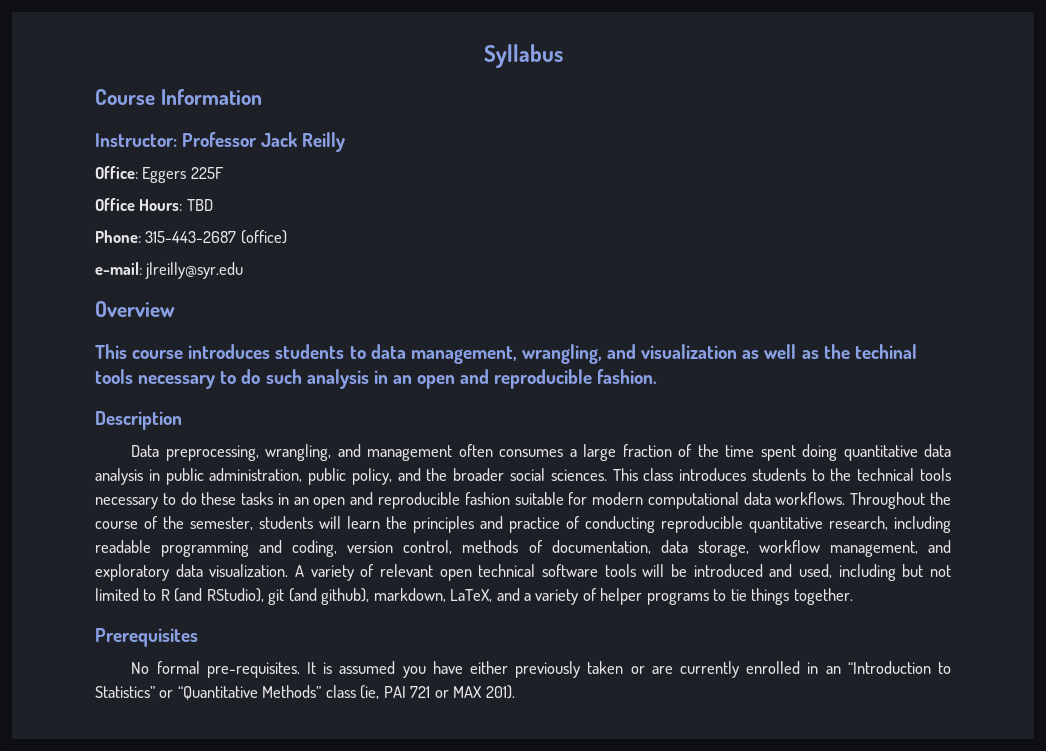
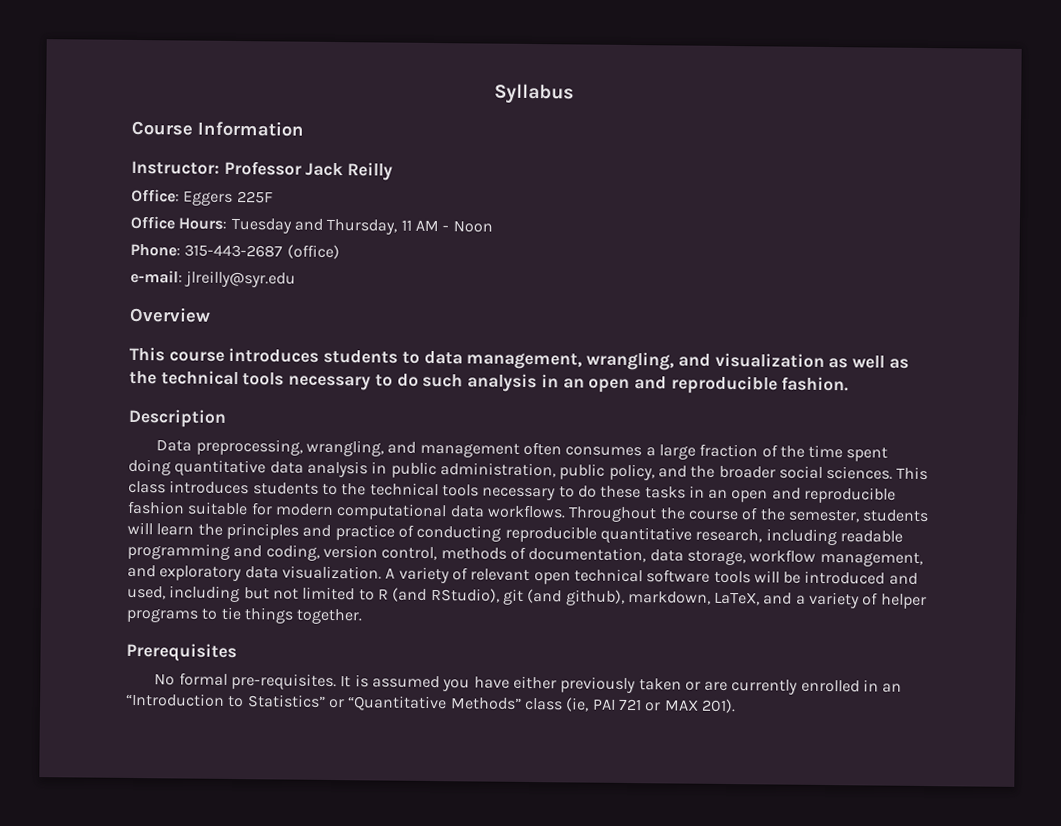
[186,199,213,211] TBD -> [230,217,493,235] Tuesday and Thursday, 11 AM - Noon
[854,344,917,359] techinal -> [160,370,239,386] technical

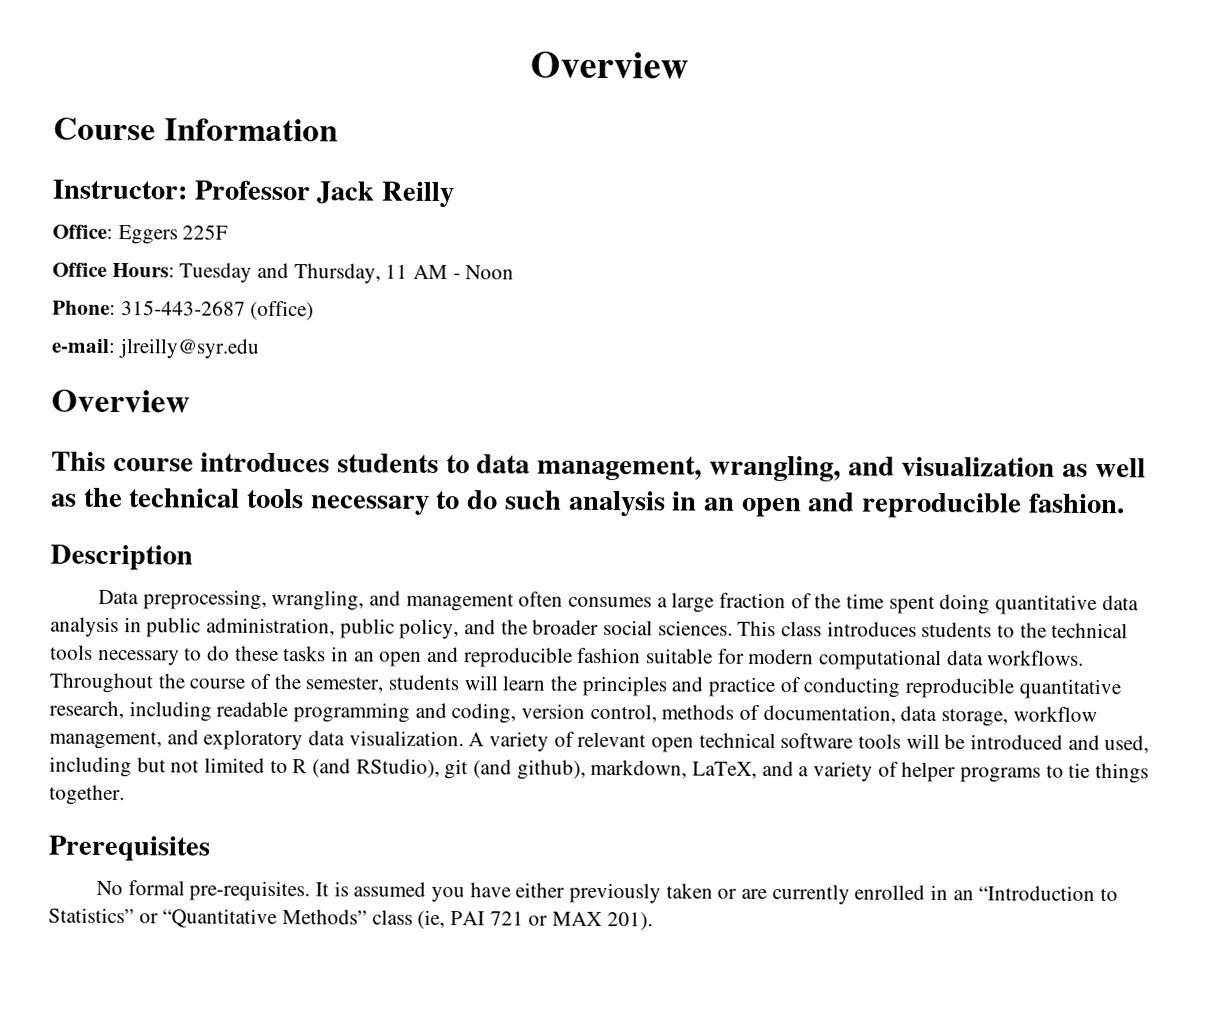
[494,83,574,104] Syllabus -> [529,51,688,79] Overview

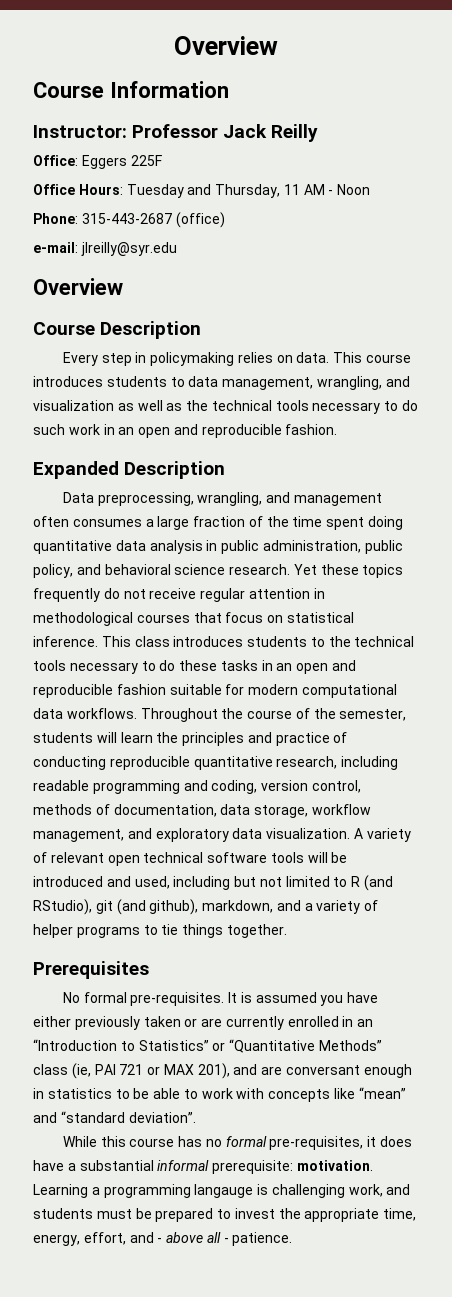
(190, 401) none -> [33,321,202,339] [62,352,330,366] Course Description // Every step in policymaking relies on data.
[567,490,666,517] analysis -> [68,424,100,435] work
(1125, 503) none -> [33,461,119,479] Expanded
[500,619,733,636] the broader social sciences. -> [104,564,404,578] [33,588,325,602] [33,612,354,626] [33,636,98,647] behavioral science research. Yet these topics frequently do not receive regular attention in methodological courses that focus on statistical inference.
[692,761,758,779] LaTeX, -> (274, 906) none
[606,912,653,931] 201). -> [197,1063,412,1079] [33,1087,406,1102] [33,1111,196,1123] [62,1136,412,1150] [33,1160,373,1174] [33,1184,411,1198] [33,1208,417,1222] [33,1232,293,1246] 201), and are conversant enough in statistics to be able to work with concepts like “mean” and “standard deviation”. // While this course has no formal pre-requisites, it does have a substantial informal prerequisite: motivation. Learning a programming langauge is challenging work, and students must be prepared to invest the appropriate time, energy, effort, and - above all - patience.

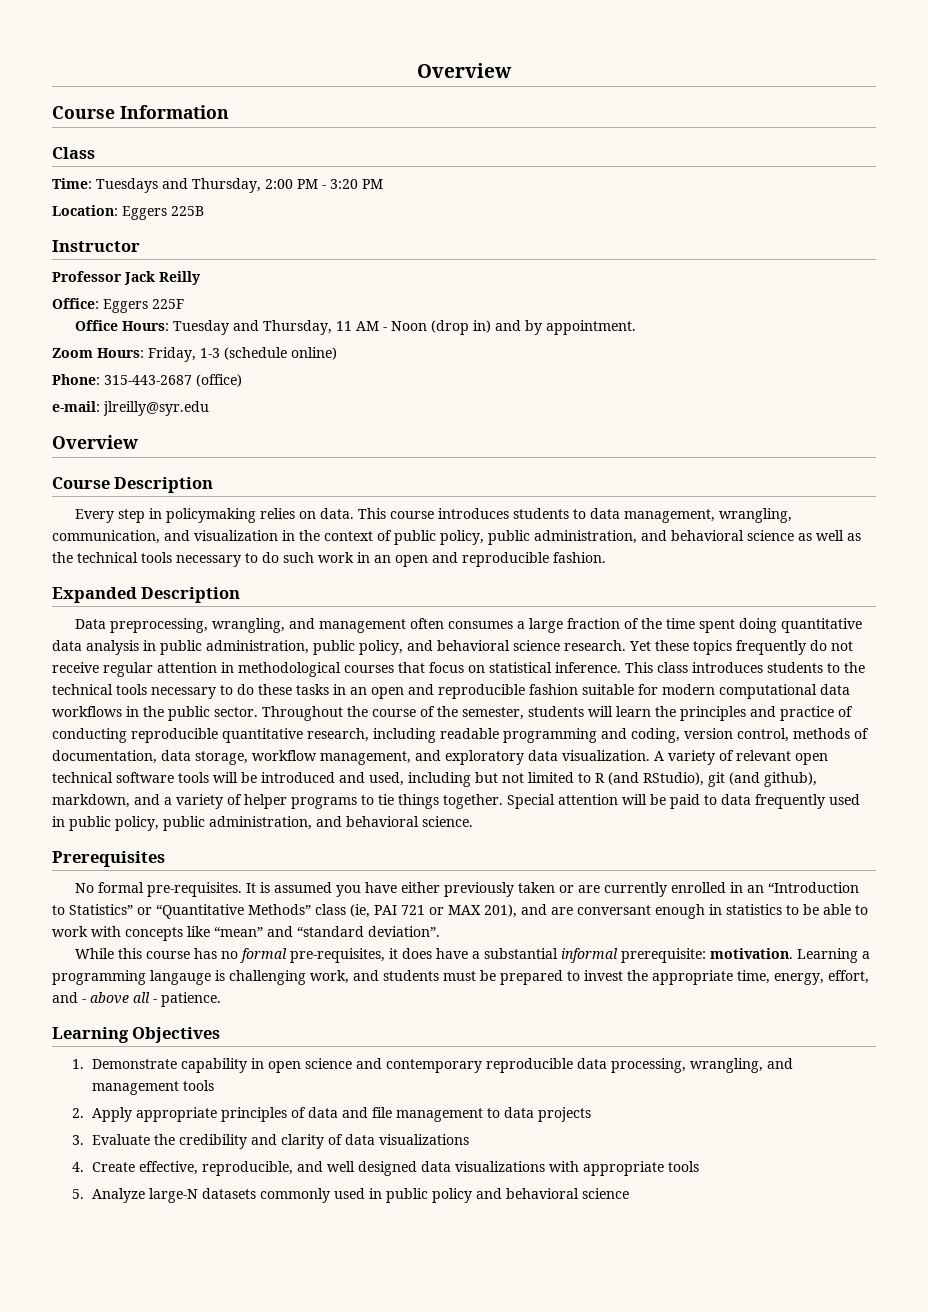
[33,125,127,138] Instructor: -> [52,147,95,159] [52,178,383,193] [52,205,204,220] [52,240,140,252] Class // Time: Tuesdays and Thursday, 2:00 PM - 3:20 PM // Location: Eggers 225B // Instructor //
(371, 189) none -> [431,320,637,335] [52,347,337,362] (drop in) and by appointment. // Zoom Hours: Friday, 1-3 (schedule online)
(382, 383) none -> [52,530,160,544] communication,
(114, 405) none -> [282,530,794,545] in the context of public policy, public administration, and behavioral science
[66,708,137,719] workflows. -> [52,706,258,721] workflows in the public sector.
(287, 931) none -> [507,794,860,809] [52,816,473,831] Special attention will be paid to data frequently used in public policy, public administration, and behavioral science.
(293, 1239) none -> [52,1027,221,1043] [71,1058,793,1073] [91,1080,214,1095] [71,1107,591,1122] [71,1134,469,1149] [71,1161,699,1176] [71,1188,629,1203] // Learning Objectives // 1. Demonstrate capability in open science and contemporary reproducible data processing, wrangling, and management tools // 2. Apply appropriate principles of data and file management to data projects // 3. Evaluate the credibility and clarity of data visualizations // 4. Create effective, reproducible, and well designed data visualizations with appropriate tools // 5. Analyze large-N datasets commonly used in public policy and behavioral science

